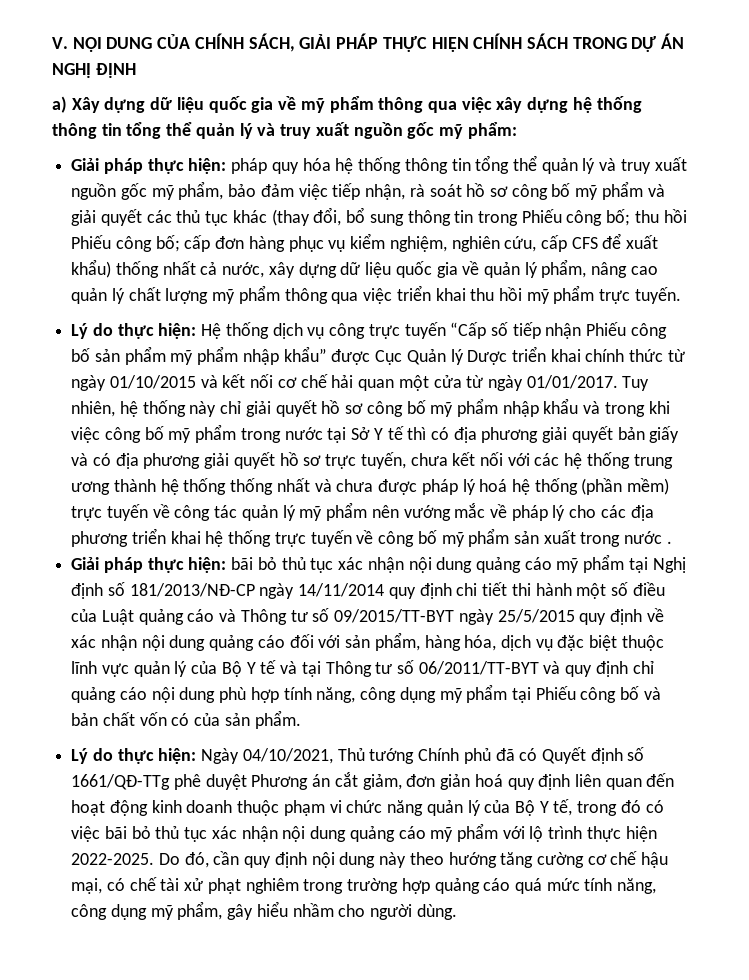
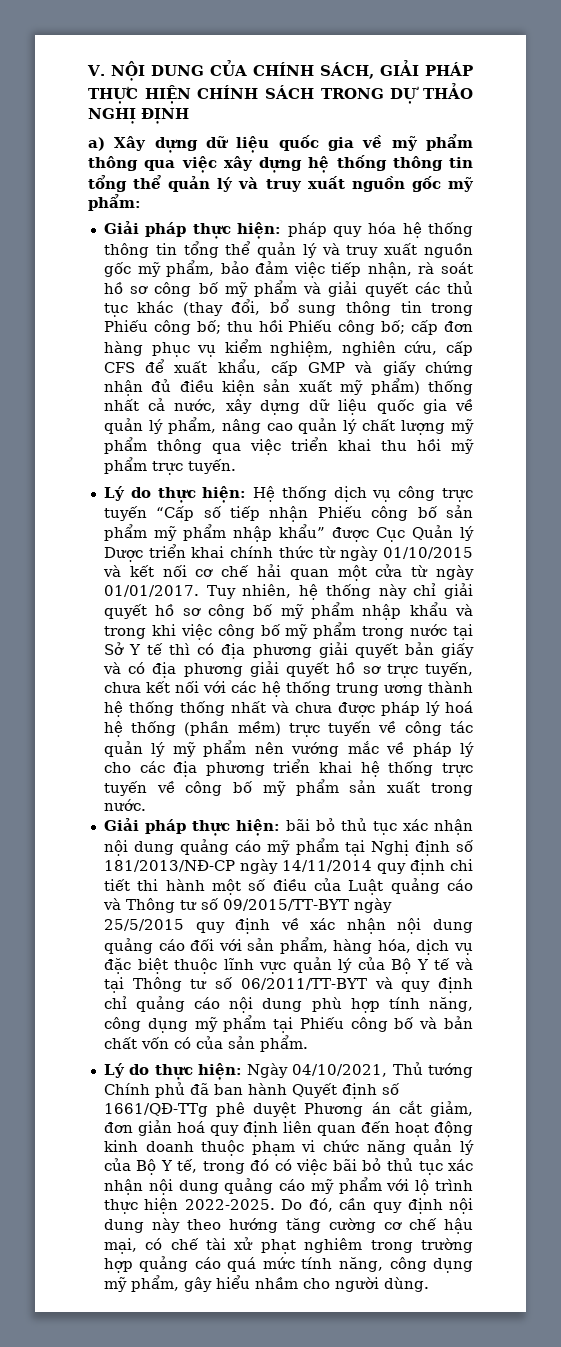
[661,33,685,49] ÁN -> [423,83,473,99] THẢO
[71,259,112,278] khẩu) -> [217,359,474,376] [103,378,420,396] khẩu, cấp GMP và giấy chứng nhận đủ điều kiện sản xuất mỹ phẩm)
[624,531,672,544] nước . -> [103,799,146,811] nước.
[519,748,538,761] có -> [213,1083,287,1095] ban hành

